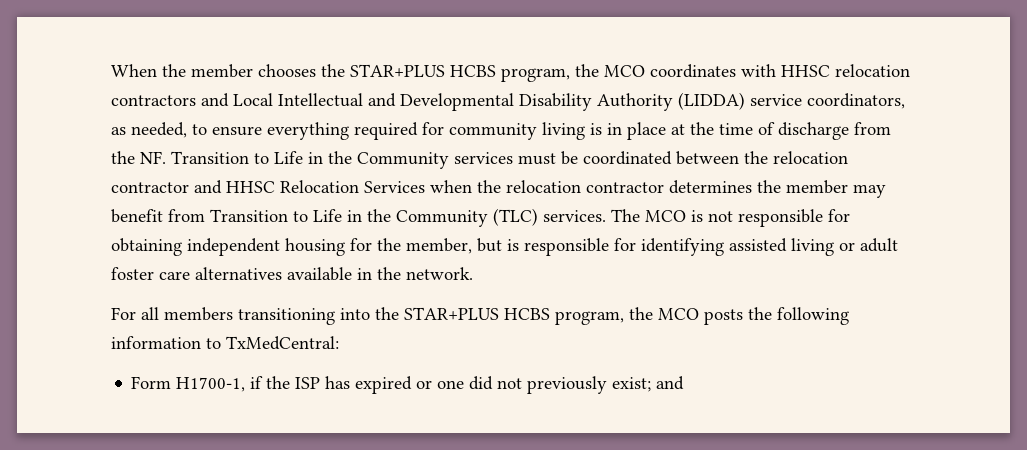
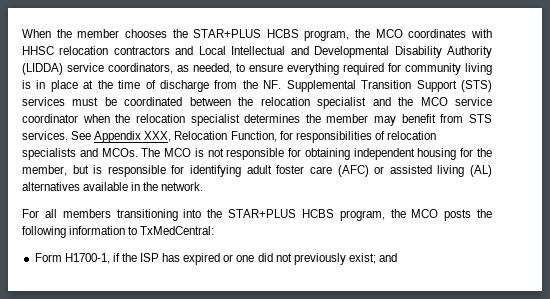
[171,151,449,169] Transition to Life in the Community -> [286,80,492,92] Supplemental Transition Support (STS)
[111,180,425,194] contractor and HHSC Relocation Services -> [317,97,492,109] [22,114,78,123] specialist and the MCO service coordinator
[586,182,664,193] contractor -> [190,114,240,126] specialist
[210,208,606,227] Transition to Life in the Community (TLC) services. -> [468,114,492,123] [22,131,436,143] [22,148,138,160] STS services. See Appendix XXX, Relocation Function, for responsibilities of relocation specialists and MCOs.
[729,238,898,256] [111,267,190,280] assisted living or adult foster care -> [246,165,493,177] adult foster care (AFC) or assisted living (AL)

